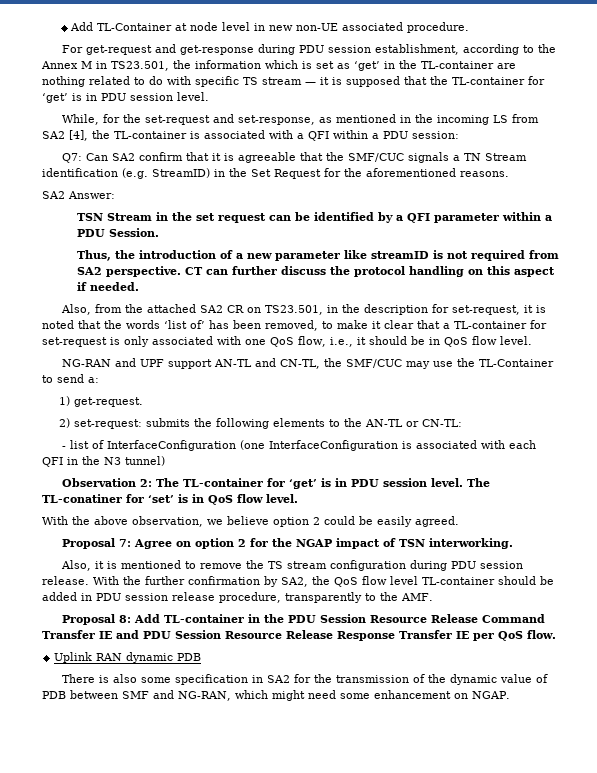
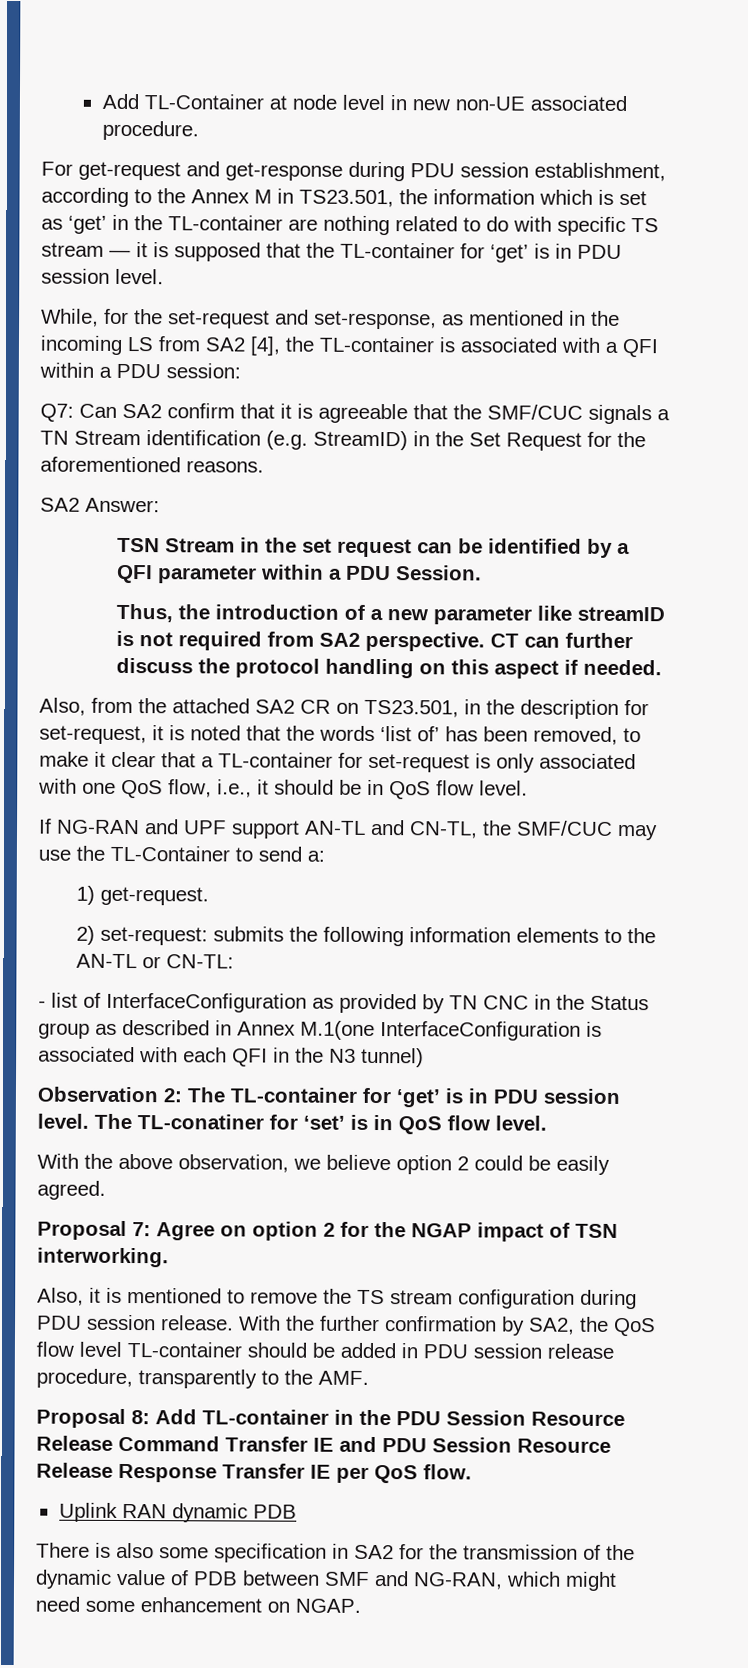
(532, 340) none -> [38,818,52,834] If
(270, 423) none -> [409,927,512,943] information
[240,440,266,450] (one -> [312,993,649,1014] [38,1019,375,1041] as provided by TN CNC in the Status group as described in Annex M.1(one

